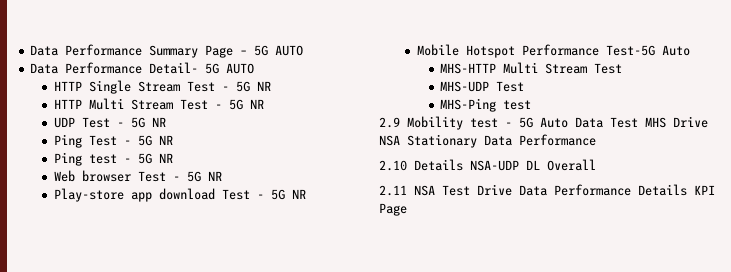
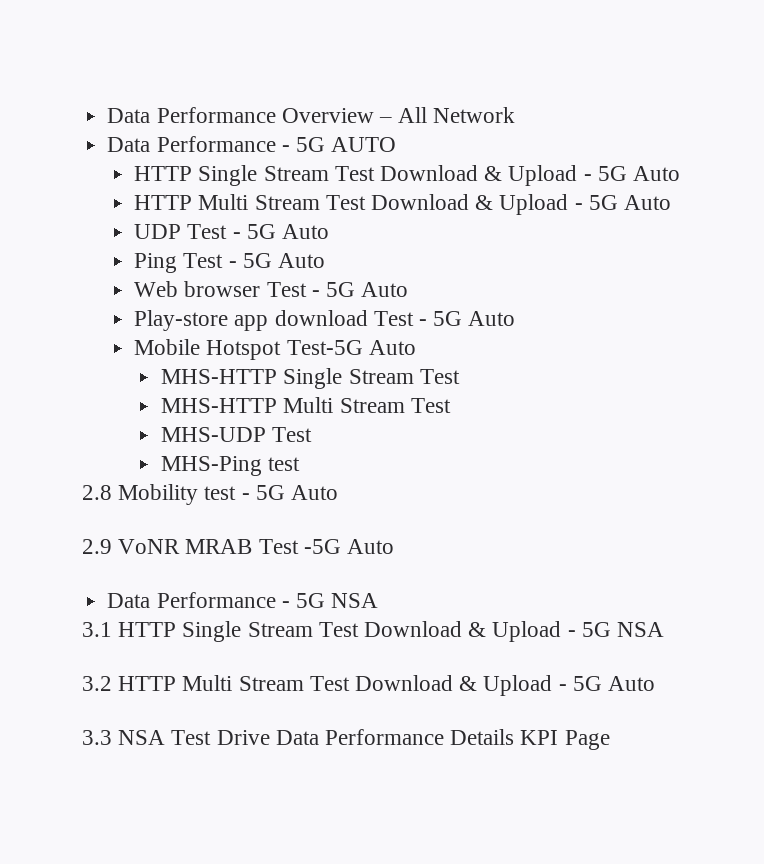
[30,44,304,58] [30,62,199,74] Data Performance Summary Page – 5G AUTO // Data Performance Detail- -> [107,107,516,123] [107,136,290,152] Data Performance Overview – All Network // Data Performance -
[221,81,271,92] [53,98,264,110] - 5G NR // HTTP Multi Stream Test - 5G NR -> [380,165,681,186] [134,194,672,215] Download & Upload - 5G Auto // HTTP Multi Stream Test Download & Upload - 5G Auto
[151,117,166,127] NR -> [282,224,330,239] Auto
[158,135,173,145] [53,152,173,166] NR // Ping test - 5G NR -> [278,253,326,268] Auto
[207,171,222,181] NR -> [361,282,409,297] Auto
[291,189,306,199] NR -> [468,311,516,326] Auto
[521,44,599,56] Performance -> (282, 350) none
(690, 50) none -> [161,368,460,389] // MHS-HTTP Single Stream Test
[379,117,400,128] 2.9 -> [82,485,112,500] 2.8
[575,116,708,128] [379,134,596,148] [379,159,596,171] [379,185,407,196] Data Test MHS Drive NSA Stationary Data Performance // 2.10 Details NSA-UDP DL Overall // 2.11 -> [82,539,395,554] [107,592,379,608] [82,621,665,642] [82,675,656,696] [82,730,112,745] // 2.9 VoNR MRAB Test -5G Auto // Data Performance - 5G NSA // 3.1 HTTP Single Stream Test Download & Upload - 5G NSA // 3.2 HTTP Multi Stream Test Download & Upload - 5G Auto // 3.3

